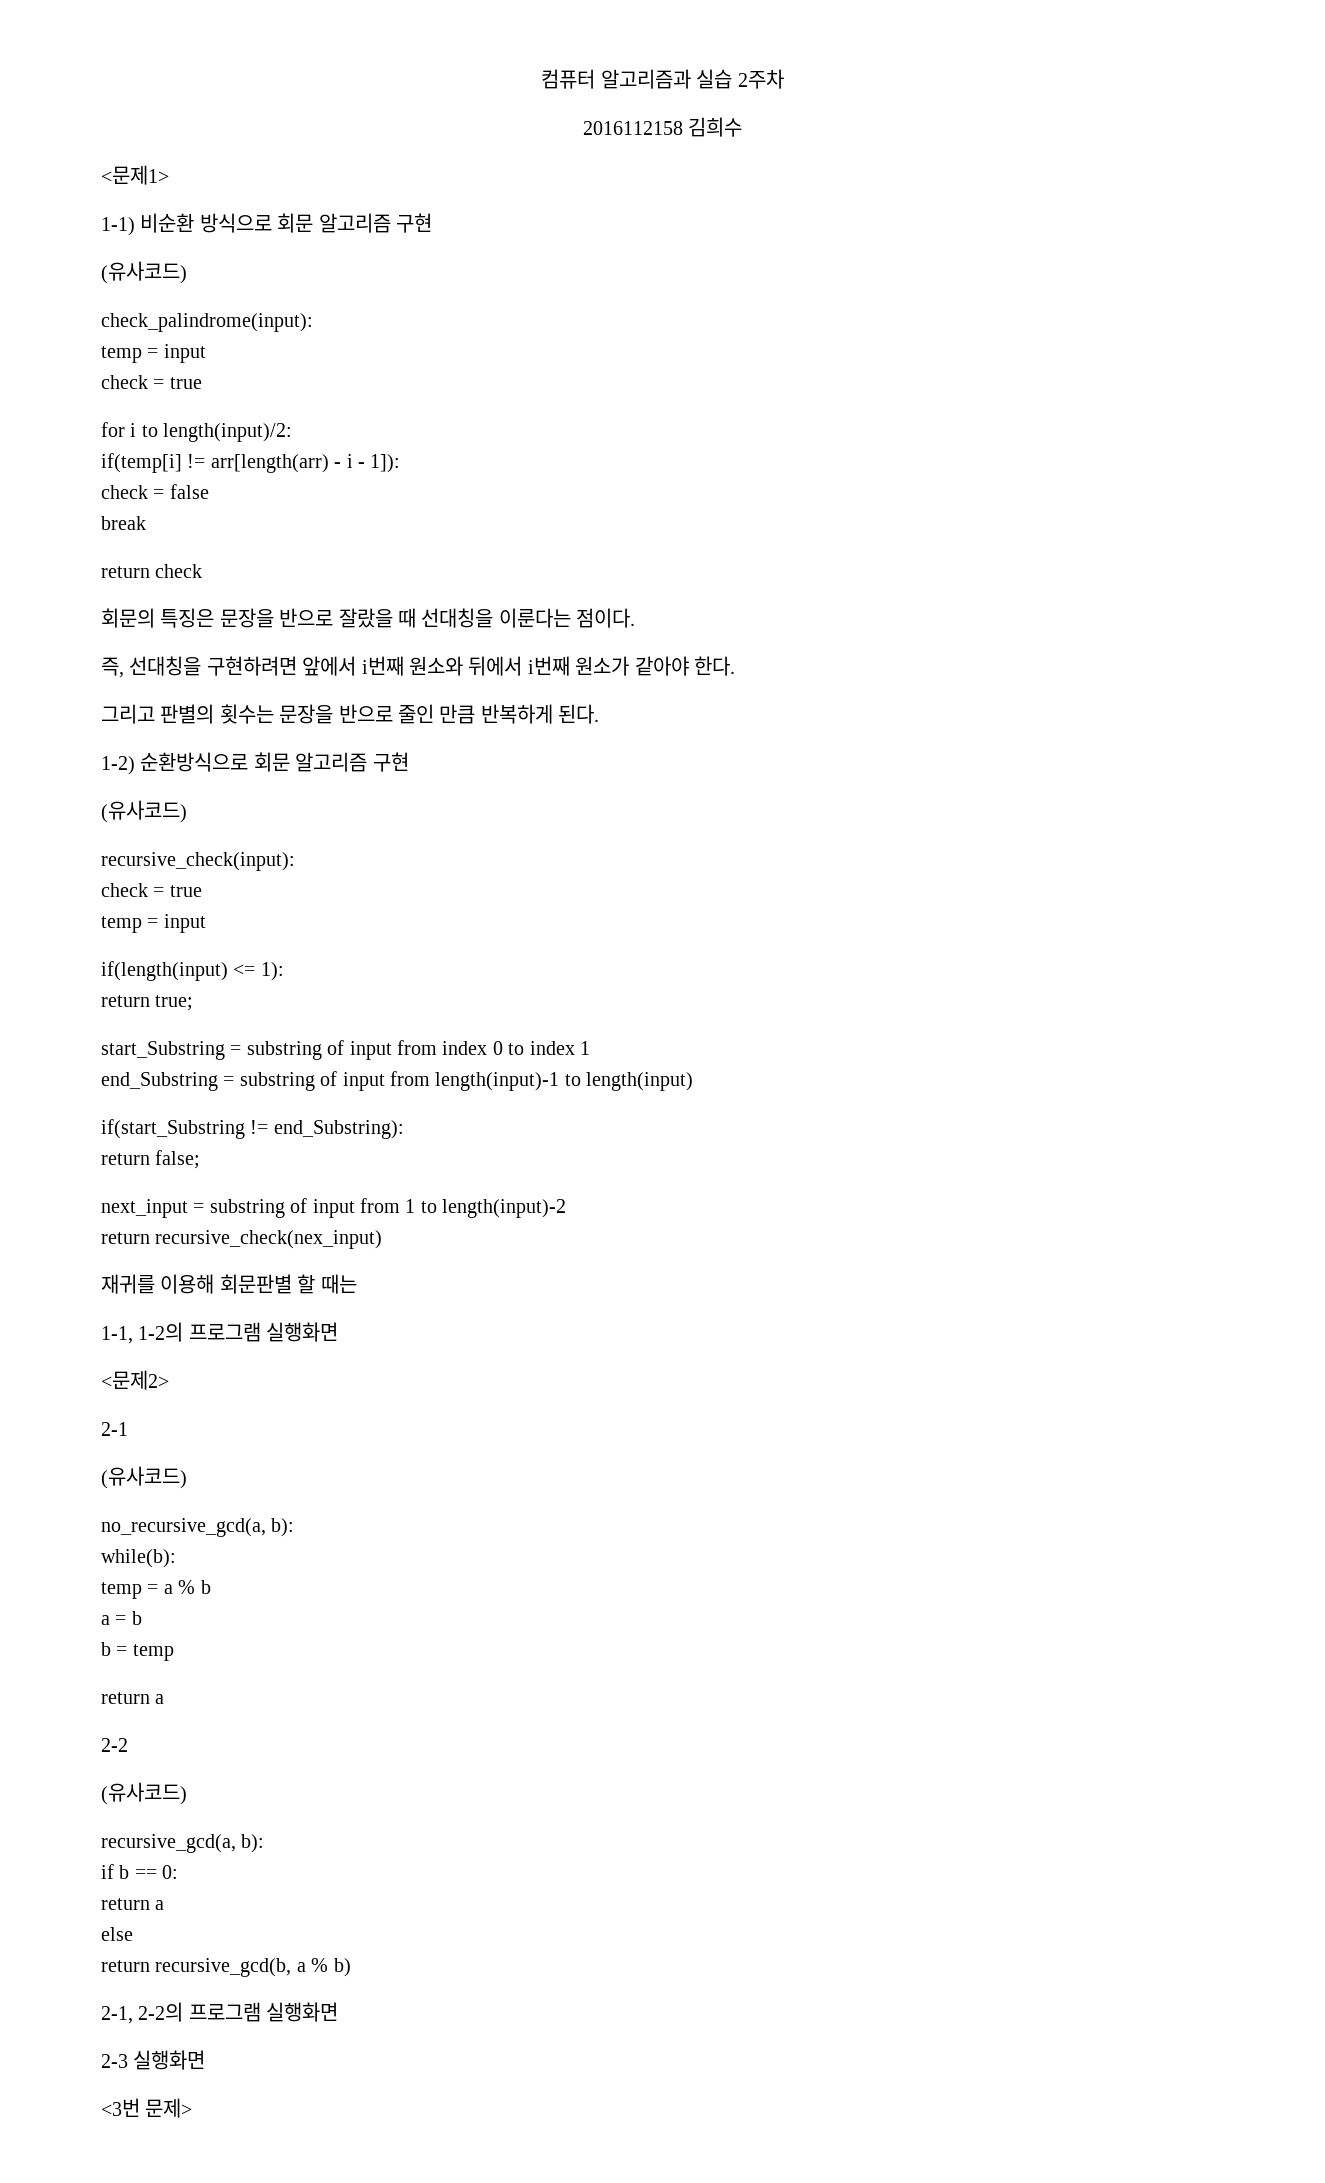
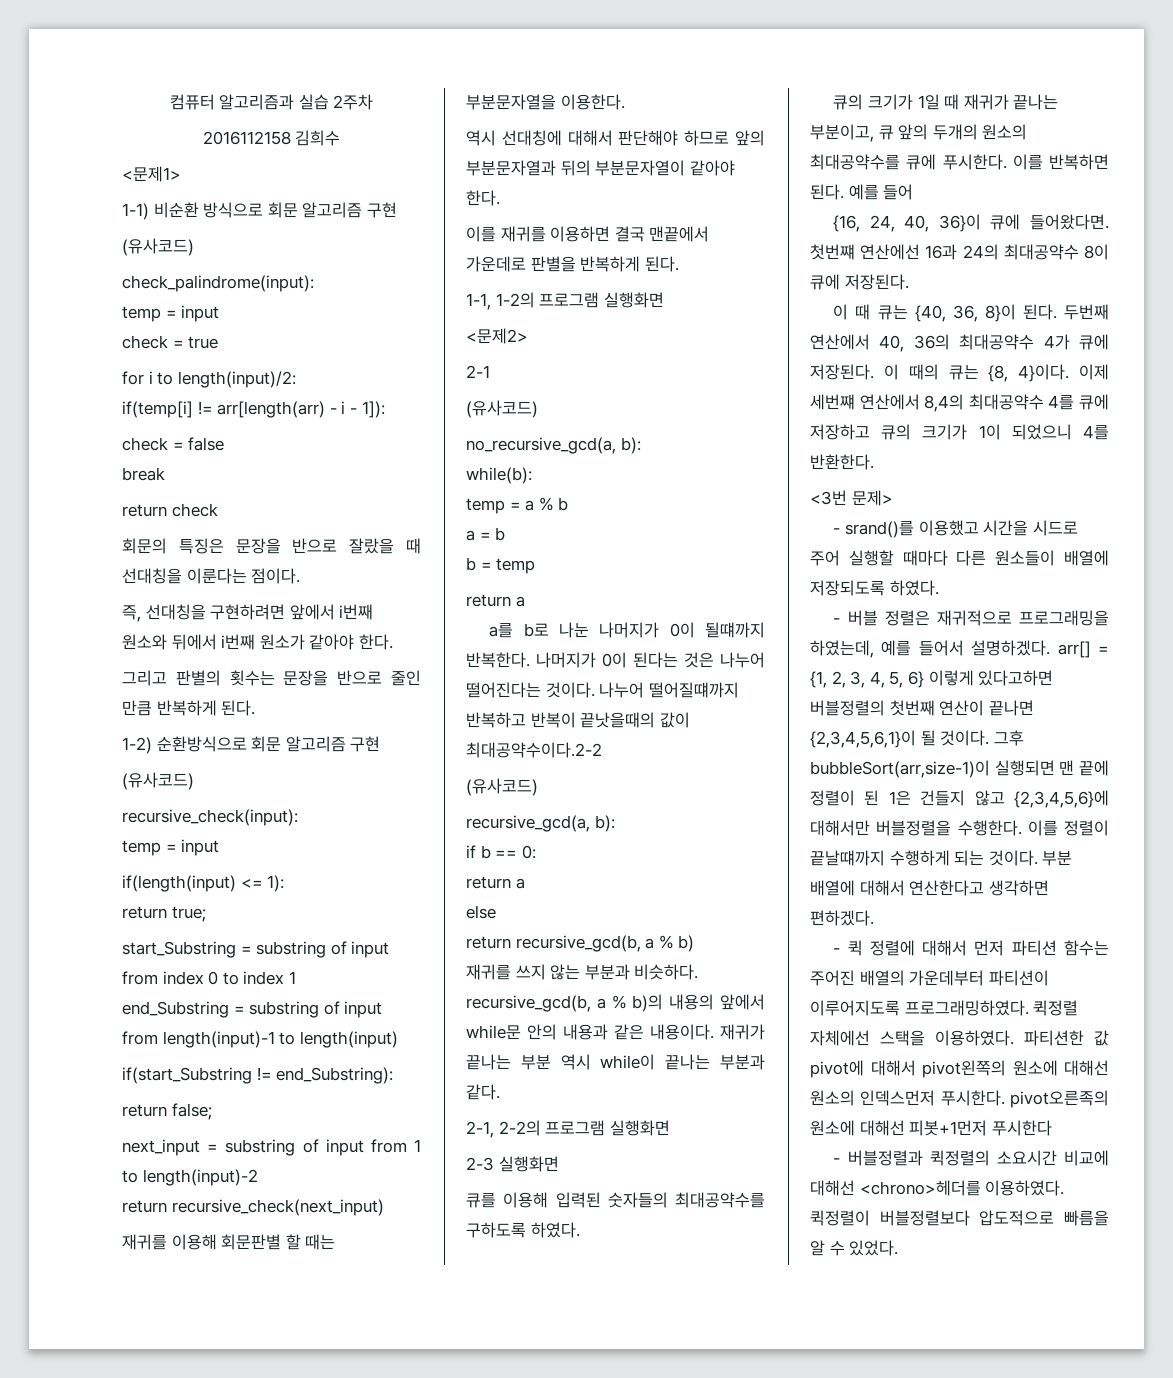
[101,883,202,897] // check = true -> (298, 817) none
[155,1230,383,1249] recursive_check(nex_input) -> [171,1199,384,1216] recursive_check(next_input)
(357, 1284) none -> [466,94,625,110] [466,130,765,146] [466,160,735,176] [466,190,500,206] [466,226,710,242] [466,256,679,272] 부분문자열을 이용한다. // 역시 선대칭에 대해서 판단해야 하므로 앞의 부분문자열과 뒤의 부분문자열이 같아야 한다. // 이를 재귀를 이용하면 결국 맨끝에서 가운데로 판별을 반복하게 된다.
[101,1738,128,1752] 2-2 -> [489,622,765,638] [466,652,765,668] [466,682,739,698] [466,712,690,728] [466,742,602,758] a를 b로 나눈 나머지가 0이 될떄까지 반복한다. 나머지가 0이 된다는 것은 나누어 떨어진다는 것이다. 나누어 떨어질떄까지 반복하고 반복이 끝낫을때의 값이 최대공약수이다.2-2
(351, 1967) none -> [466,964,699,980] [466,994,765,1012] [466,1024,765,1040] [466,1054,765,1070] [466,1084,500,1100] // 재귀를 쓰지 않는 부분과 비슷하다. recursive_gcd(b, a % b)의 내용의 앞에서 while문 안의 내용과 같은 내용이다. 재귀가 끝나는 부분 역시 while이 끝나는 부분과 같다.
[101,2098,193,2118] <3번 문제> -> [466,1192,765,1208] [466,1222,580,1238] [833,94,1059,110] [810,124,1028,142] [810,154,1109,170] [810,184,914,200] [833,214,1109,232] [810,244,1109,260] [810,274,909,290] [833,304,1109,322] [810,334,1109,352] [810,364,1109,382] [810,394,1109,412] [810,424,1109,440] [810,454,874,470] [810,490,893,506] [833,520,1078,538] [810,550,1109,566] [810,580,939,596] [833,610,1109,626] [810,640,1109,658] [810,670,1054,688] [810,700,1034,716] [810,730,1024,748] [810,760,1109,778] [810,790,1109,808] [810,820,1109,836] [810,850,1073,866] [810,880,1049,896] [810,910,874,926] [833,940,1109,956] [810,970,1049,986] [810,1000,1079,1016] [810,1030,1109,1046] [810,1060,1109,1078] [810,1090,1109,1108] [810,1120,1052,1136] [833,1150,1109,1166] [810,1180,1065,1196] [810,1210,1109,1226] [810,1240,899,1256] 큐를 이용해 입력된 숫자들의 최대공약수를 구하도록 하였다. // 큐의 크기가 1일 때 재귀가 끝나는 부분이고, 큐 앞의 두개의 원소의 최대공약수를 큐에 푸시한다. 이를 반복하면 된다. 예를 들어 // {16, 24, 40, 36}이 큐에 들어왔다면. 첫번쨰 연산에선 16과 24의 최대공약수 8이 큐에 저장된다. // 이 때 큐는 {40, 36, 8}이 된다. 두번째 연산에서 40, 36의 최대공약수 4가 큐에 저장된다. 이 때의 큐는 {8, 4}이다. 이제 세번쨰 연산에서 8,4의 최대공약수 4를 큐에 저장하고 큐의 크기가 1이 되었으니 4를 반환한다. // <3번 문제> // - srand()를 이용했고 시간을 시드로 주어 실행할 때마다 다른 원소들이 배열에 저장되도록 하였다. // - 버블 정렬은 재귀적으로 프로그래밍을 하였는데, 예를 들어서 설명하겠다. arr[] = {1, 2, 3, 4, 5, 6} 이렇게 있다고하면 버블정렬의 첫번째 연산이 끝나면 {2,3,4,5,6,1}이 될 것이다. 그후 bubbleSort(arr,size-1)이 실행되면 맨 끝에 정렬이 된 1은 건들지 않고 {2,3,4,5,6}에 대해서만 버블정렬을 수행한다. 이를 정렬이 끝날떄까지 수행하게 되는 것이다. 부분 배열에 대해서 연산한다고 생각하면 편하겠다. // - 퀵 정렬에 대해서 먼저 파티션 함수는 주어진 배열의 가운데부터 파티션이 이루어지도록 프로그래밍하였다. 퀵정렬 자체에선 스택을 이용하였다. 파티션한 값 pivot에 대해서 pivot왼쪽의 원소에 대해선 원소의 인덱스먼저 푸시한다. pivot오른족의 원소에 대해선 피봇+1먼저 푸시한다 // - 버블정렬과 퀵정렬의 소요시간 비교에 대해선 <chrono>헤더를 이용하였다. 퀵정렬이 버블정렬보다 압도적으로 빠름을 알 수 있었다.

